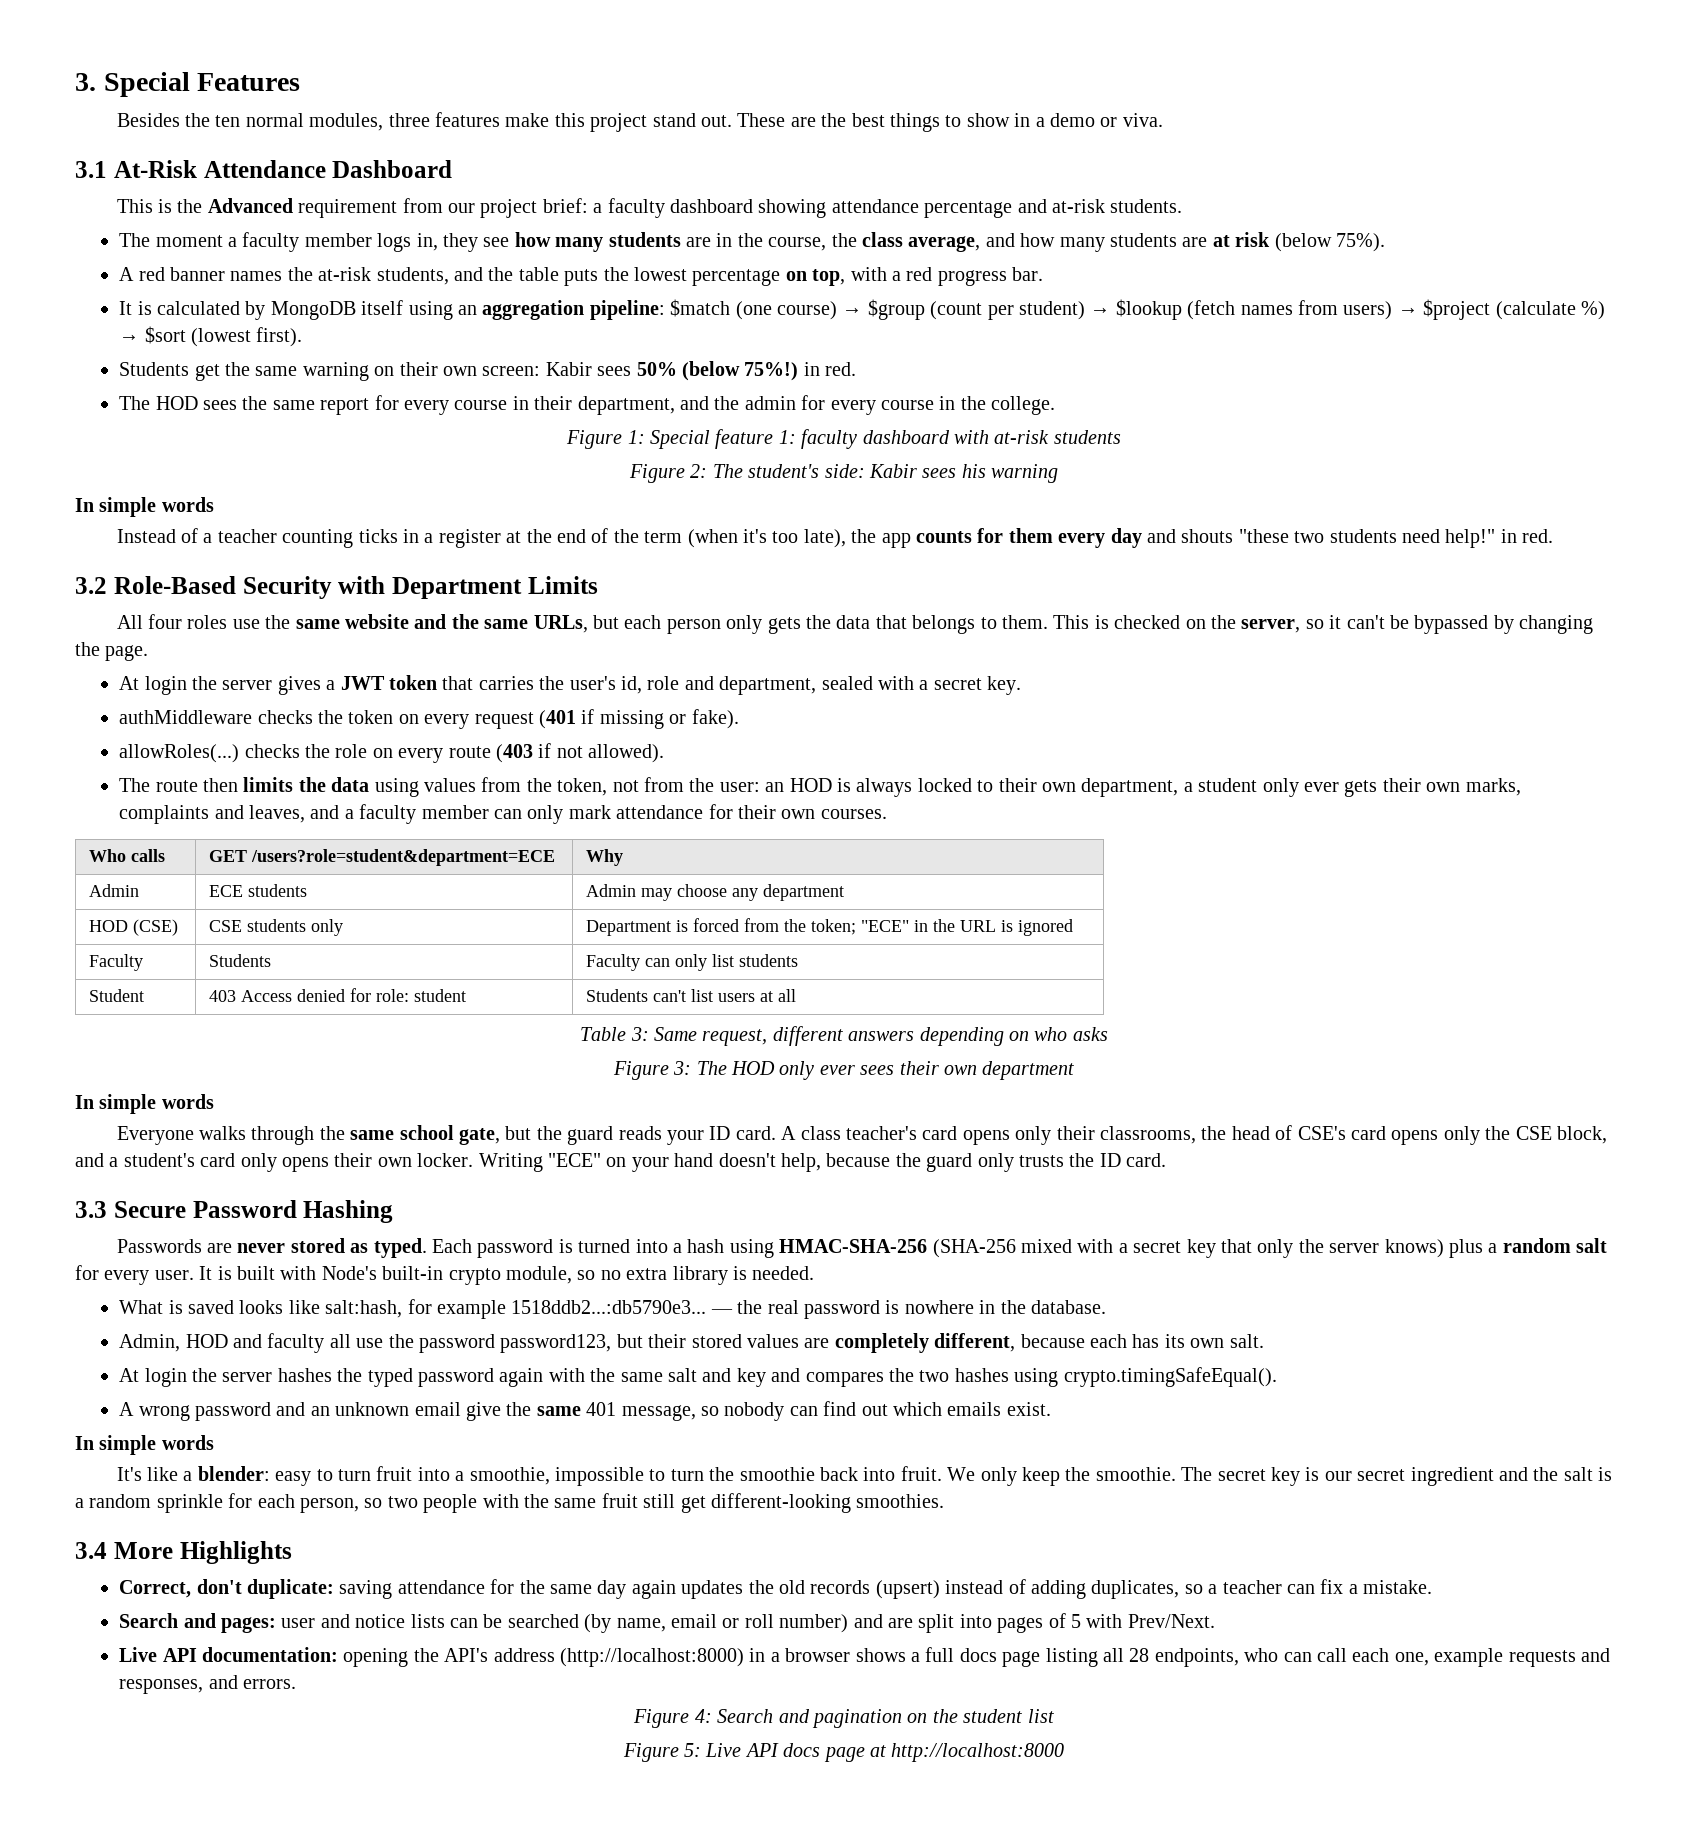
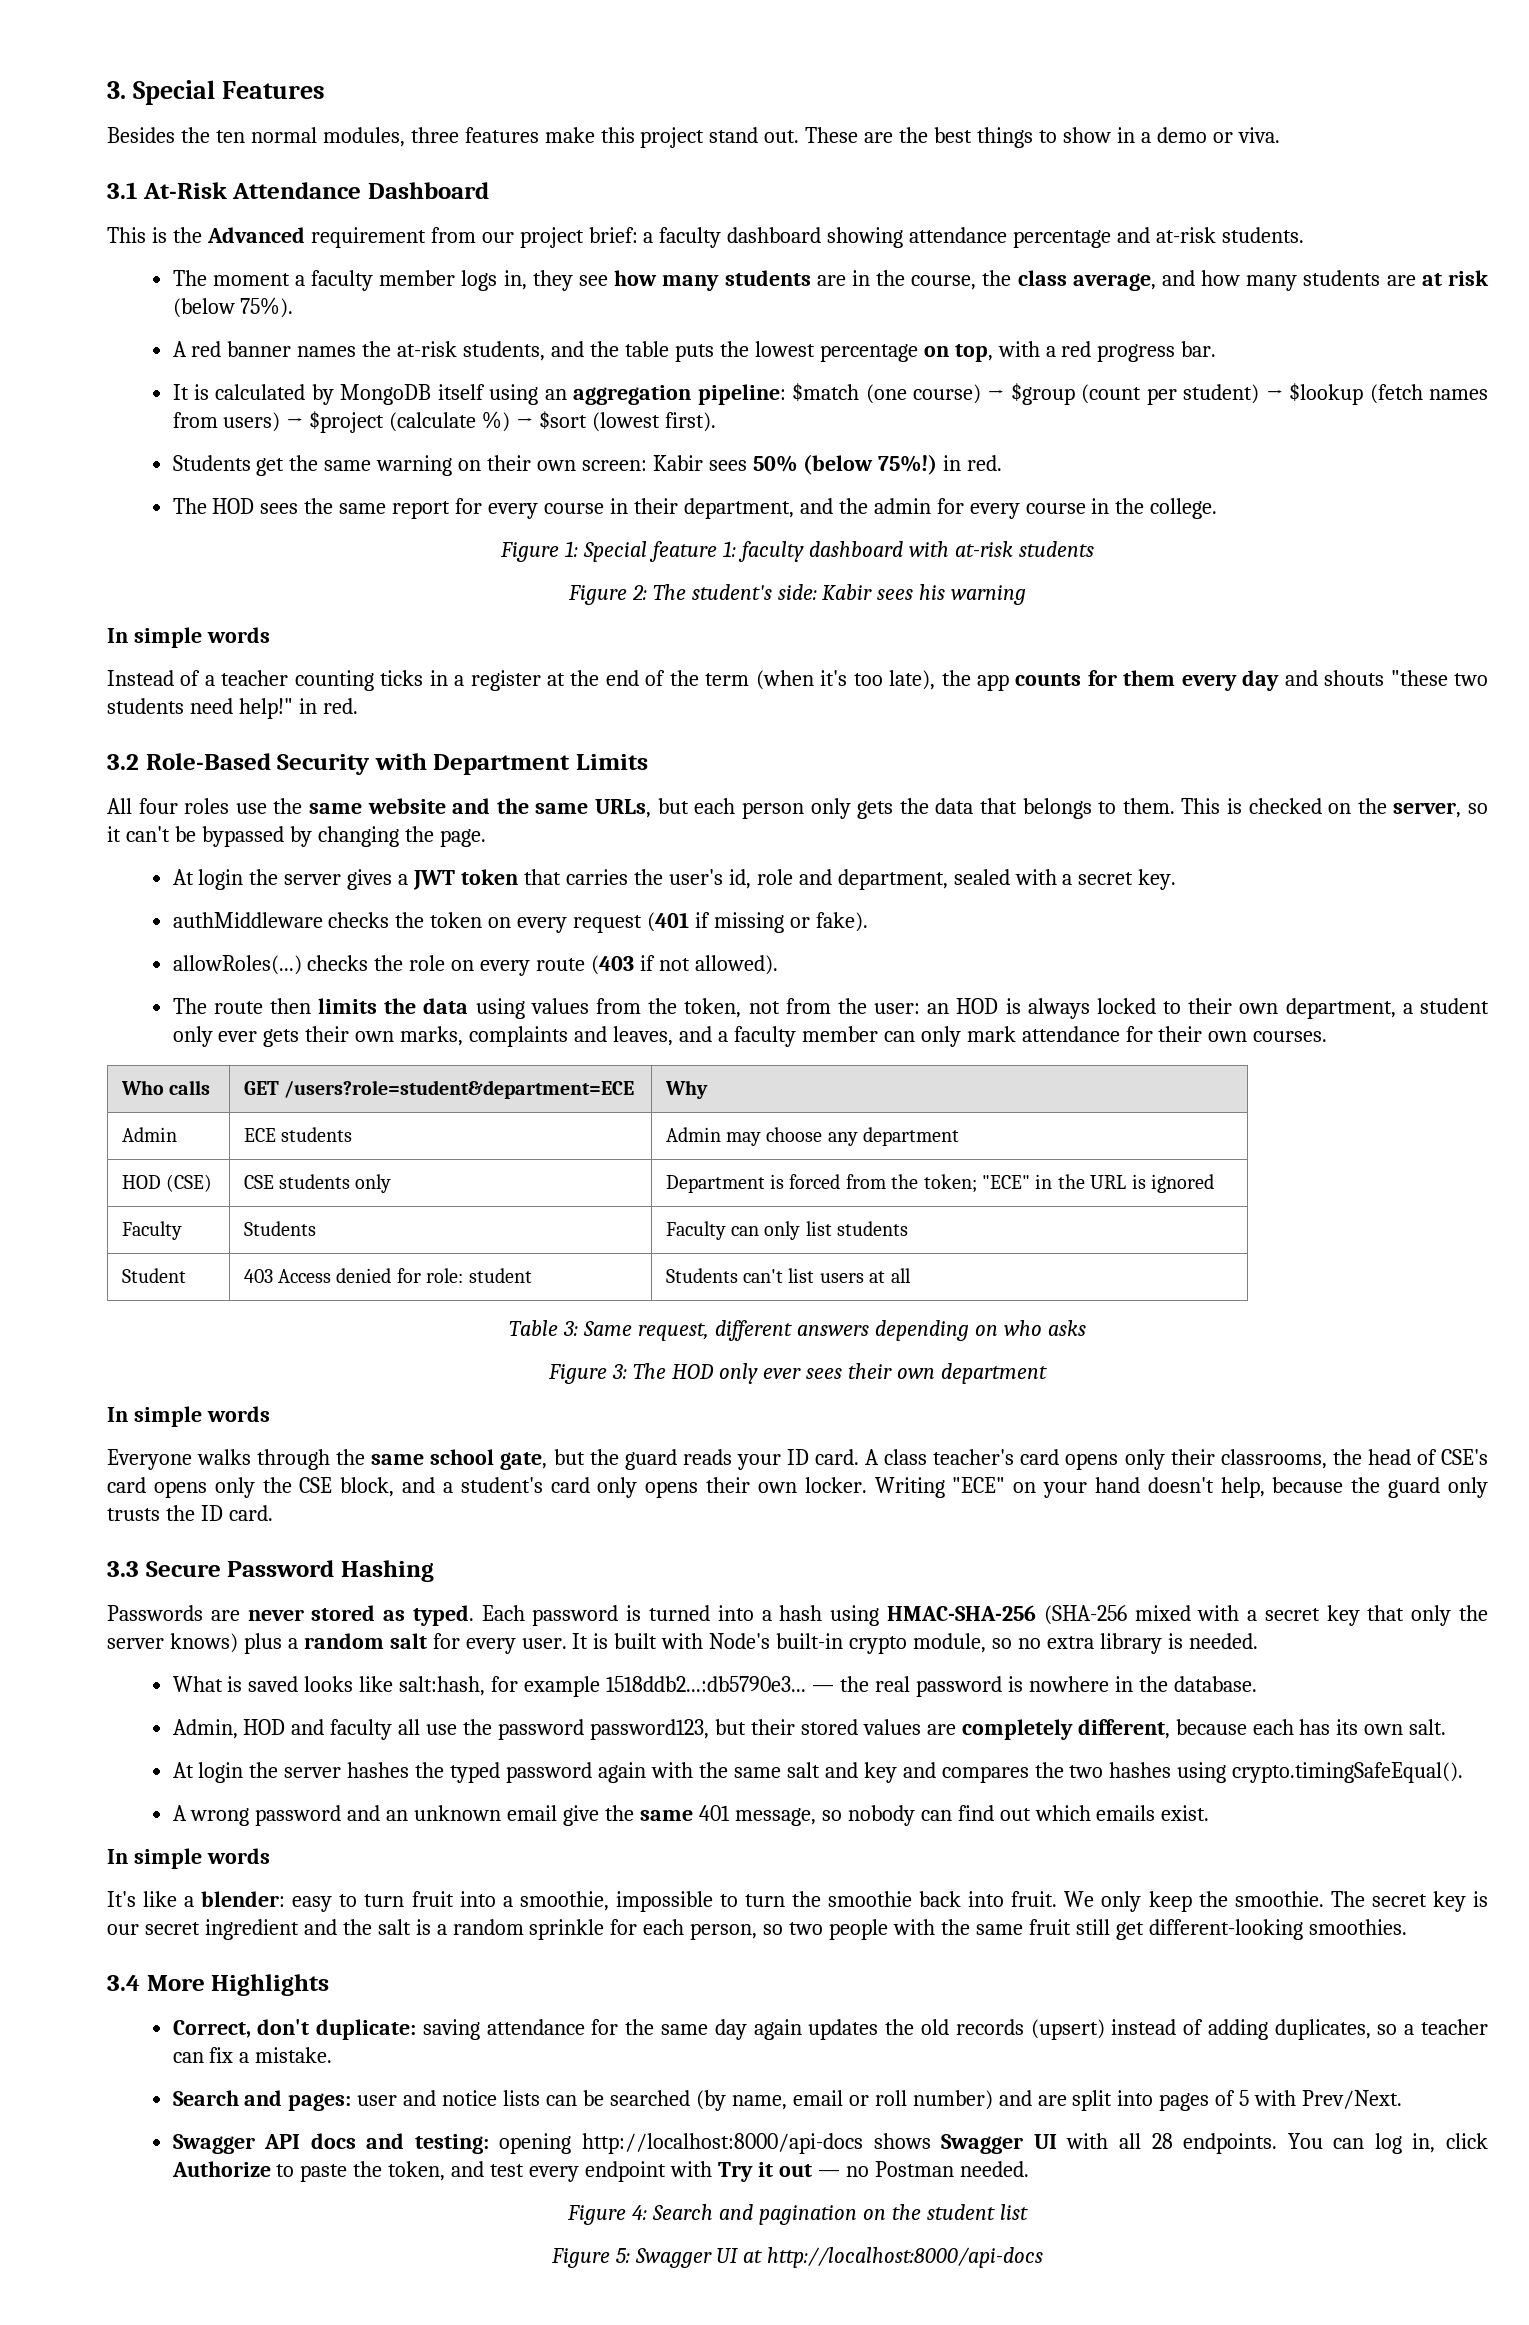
[119,1647,1611,1667] [119,1675,297,1694] Live API documentation: opening the API's address (http://localhost:8000) in a browser shows a full docs page listing all 28 endpoints, who can call each one, example requests and responses, and errors. -> [172,2133,1488,2154] [171,2161,1029,2182] Swagger API docs and testing: opening http://localhost:8000/api-docs shows Swagger UI with all 28 endpoints. You can log in, click Authorize to paste the token, and test every endpoint with Try it out — no Postman needed.
[705,1743,1065,1762] Live API docs page at http://localhost:8000 -> [634,2247,1044,2268] Swagger UI at http://localhost:8000/api-docs

